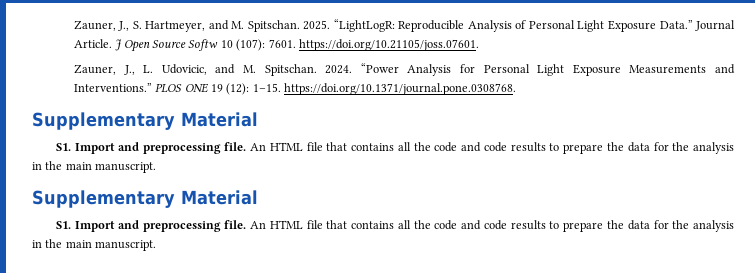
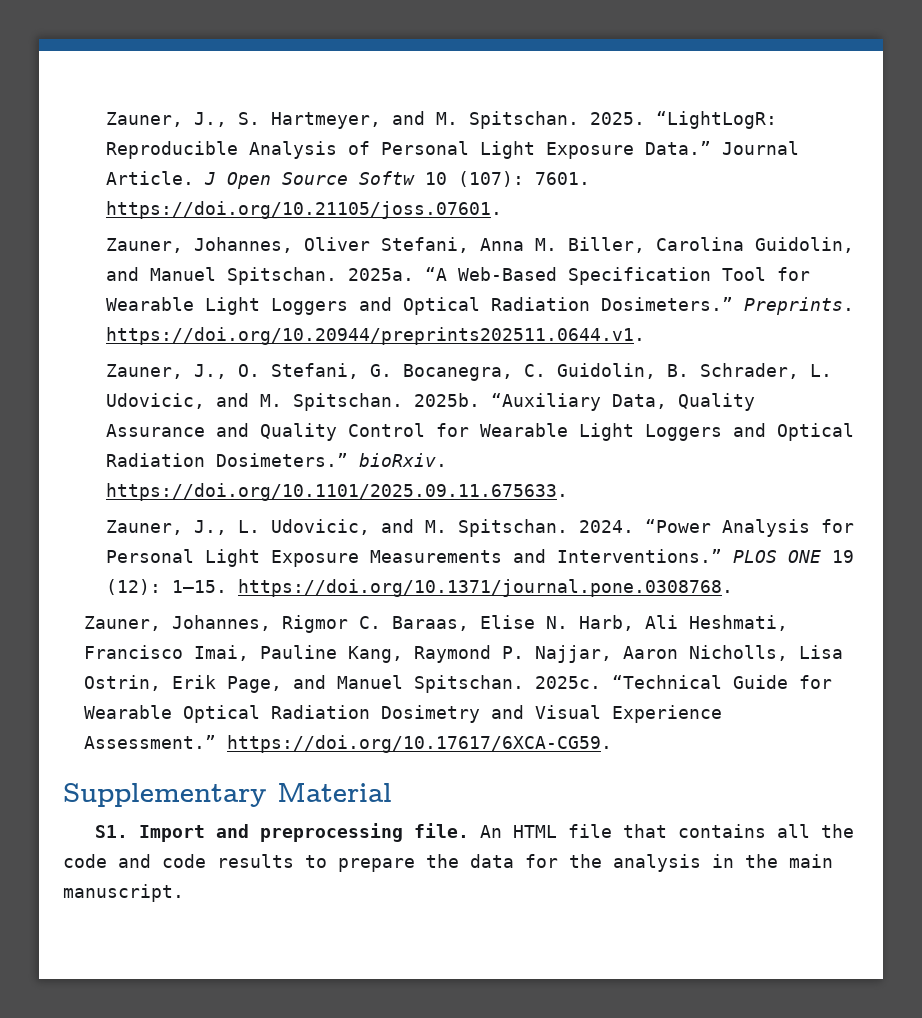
(479, 45) none -> [105,237,854,253] [105,267,810,285] [105,297,854,315] [105,327,645,345] [105,363,832,381] [105,393,755,411] [105,423,854,441] [105,453,447,467] [105,483,568,501] // Zauner, Johannes, Oliver Stefani, Anna M. Biller, Carolina Guidolin, and Manuel Spitschan. 2025a. “A Web-Based Specification Tool for Wearable Light Loggers and Optical Radiation Dosimeters.” Preprints. https://doi.org/10.20944/preprints202511.0644.v1. // Zauner, J., O. Stefani, G. Bocanegra, C. Guidolin, B. Schrader, L. Udovicic, and M. Spitschan. 2025b. “Auxiliary Data, Quality Assurance and Quality Control for Wearable Light Loggers and Optical Radiation Dosimeters.” bioRxiv. https://doi.org/10.1101/2025.09.11.675633.
(517, 89) none -> [84,615,789,633] [84,645,844,663] [84,675,833,693] [84,705,723,723] [84,735,613,753] // Zauner, Johannes, Rigmor C. Baraas, Elise N. Harb, Ali Heshmati, Francisco Imai, Pauline Kang, Raymond P. Najjar, Aaron Nicholls, Lisa Ostrin, Erik Page, and Manuel Spitschan. 2025c. “Technical Guide for Wearable Optical Radiation Dosimetry and Visual Experience Assessment.” https://doi.org/10.17617/6XCA-CG59.
[32,190,258,208] [56,220,735,232] [32,239,157,251] // Supplementary Material // S1. Import and preprocessing file. An HTML file that contains all the code and code results to prepare the data for the analysis in the main manuscript. -> (184, 893) none

